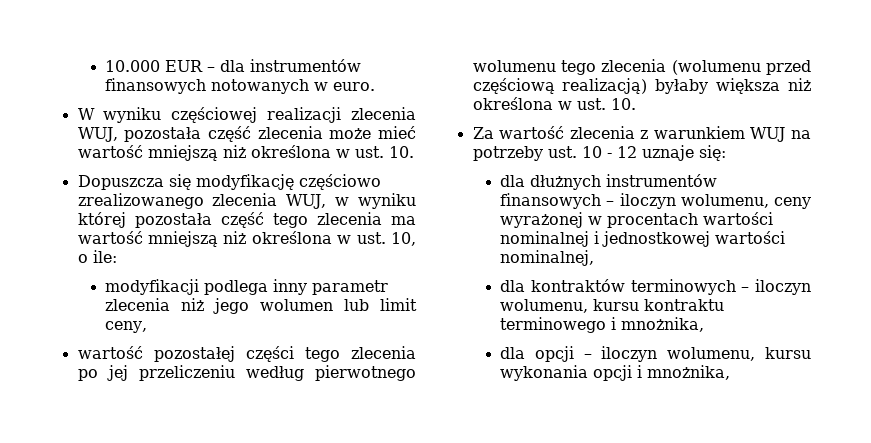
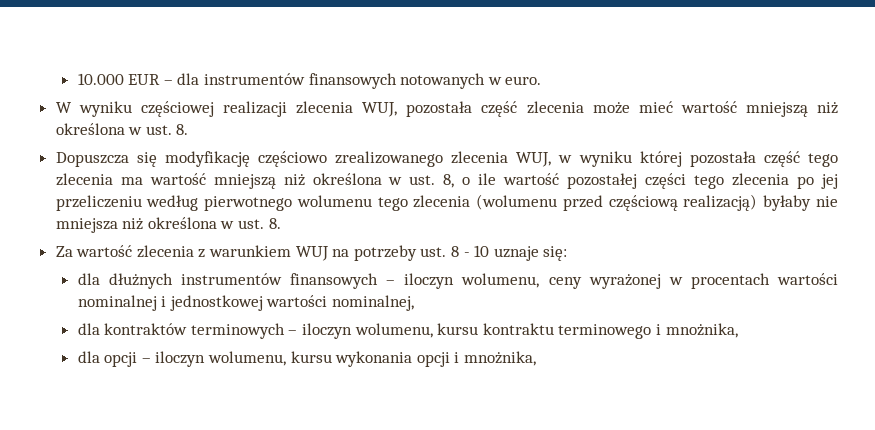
[388,146,414,158] 10. -> [176,124,189,135] 8.
[390,232,416,246] [77,250,117,263] [105,279,389,295] [105,298,417,314] [105,321,148,333] 10, o ile: // modyfikacji podlega inny parametr zlecenia niż jego wolumen lub limit ceny, // -> [443,173,497,188] 8, o ile
[716,78,811,94] [472,97,636,110] większa niż określona w ust. 10. -> [816,196,838,207] [55,217,281,233] nie mniejsza niż określona w ust. 8.
[581,146,637,158] 10 - 12 -> [451,245,490,257] 8 - 10

